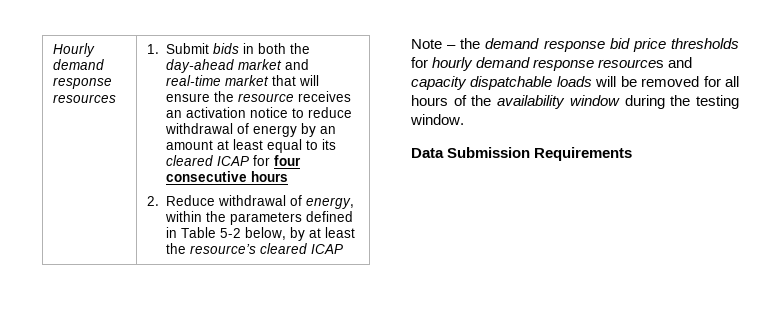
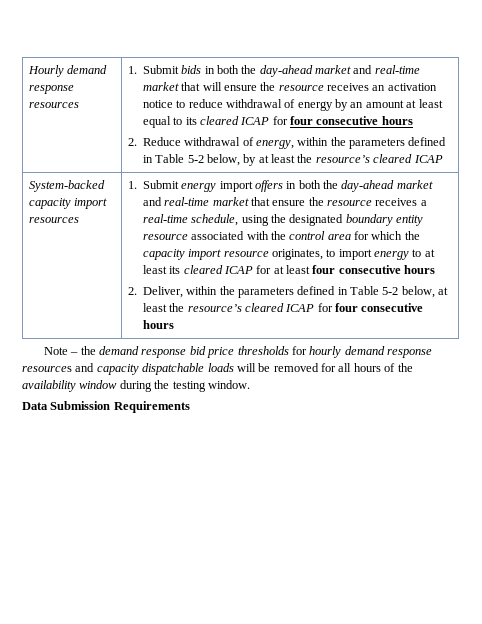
(344, 249) none -> [28,180,105,192] [28,198,107,209] [28,217,79,223] [127,180,433,192] [142,197,427,206] [142,214,424,226] [142,231,420,240] [142,249,435,260] [142,265,436,274] [127,286,449,298] [142,303,424,312] [142,320,174,329] // System-backed capacity import resources | 1. Submit energy import offers in both the day-ahead market and real-time market that ensure the resource receives a real-time schedule, using the designated boundary entity resource associated with the control area for which the capacity import resource originates, to import energy to at least its cleared ICAP for at least four consecutive hours // 2. Deliver, within the parameters defined in Table 5-2 below, at least the resource’s cleared ICAP for four consecutive hours

